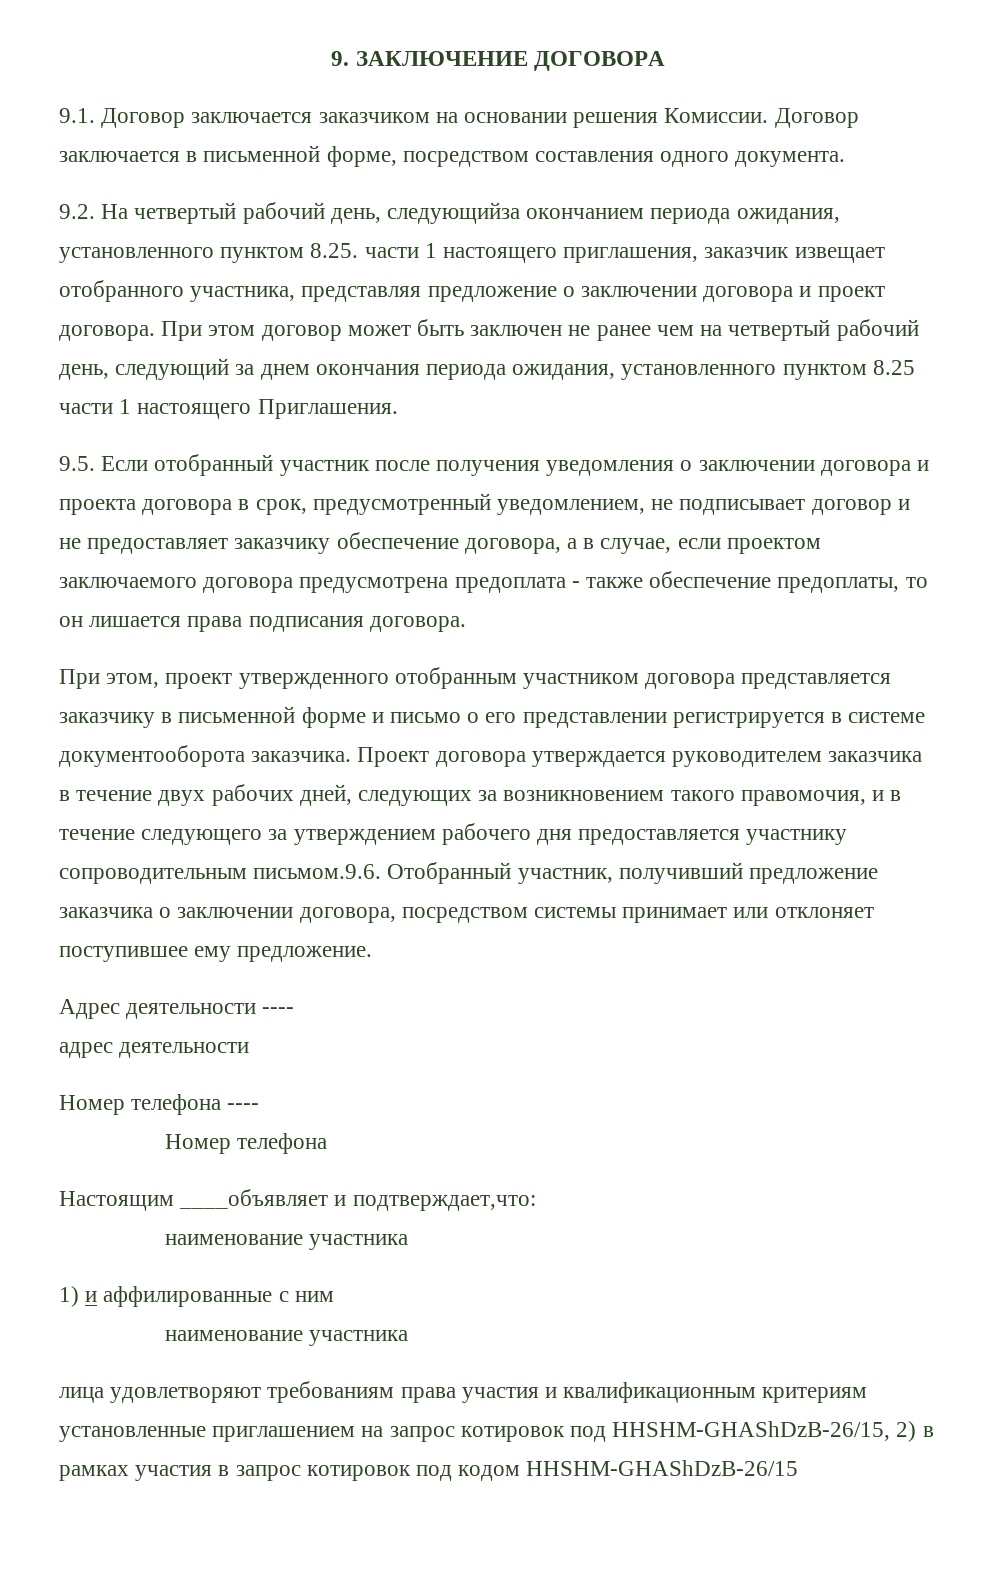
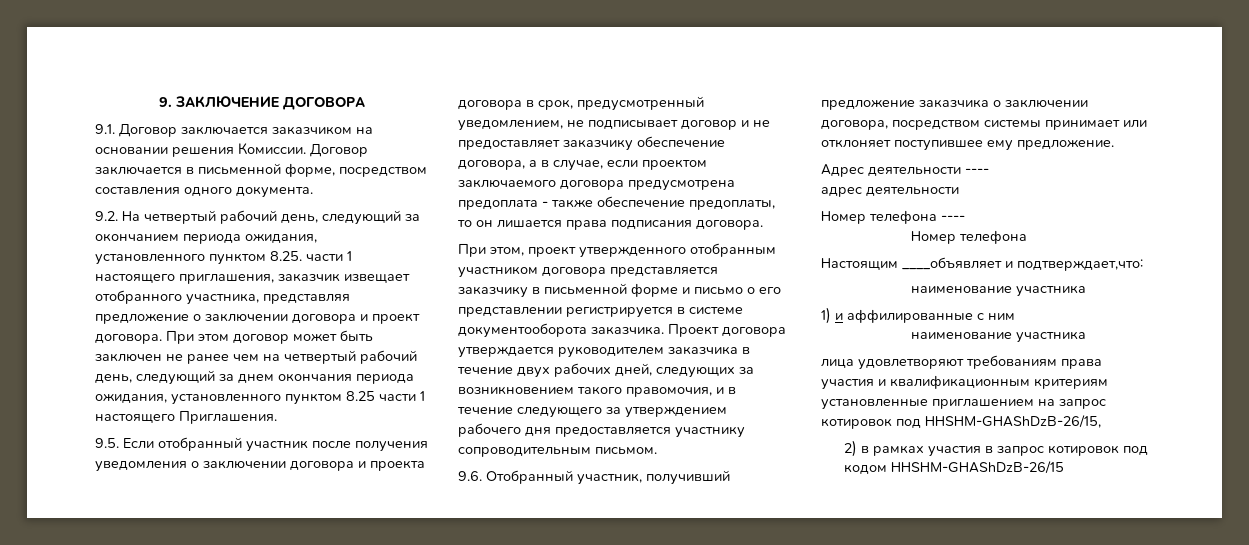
[387,202,521,224] следующийза -> [322,210,420,225] следующий за
[253,864,382,879] письмом.9.6. -> [595,447,657,454] [458,471,482,481] письмом. // 9.6.
(891, 1431) none -> (1101, 421) //

